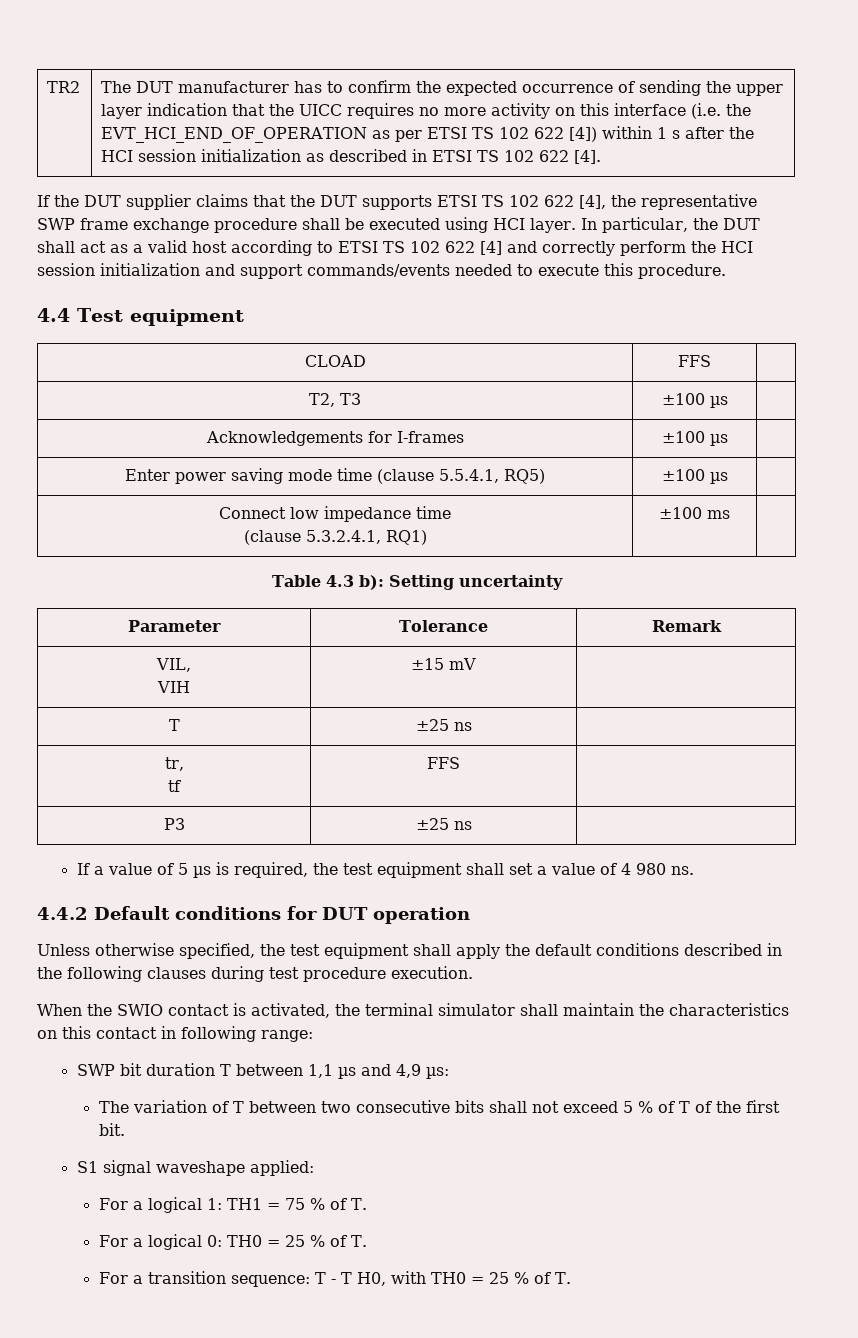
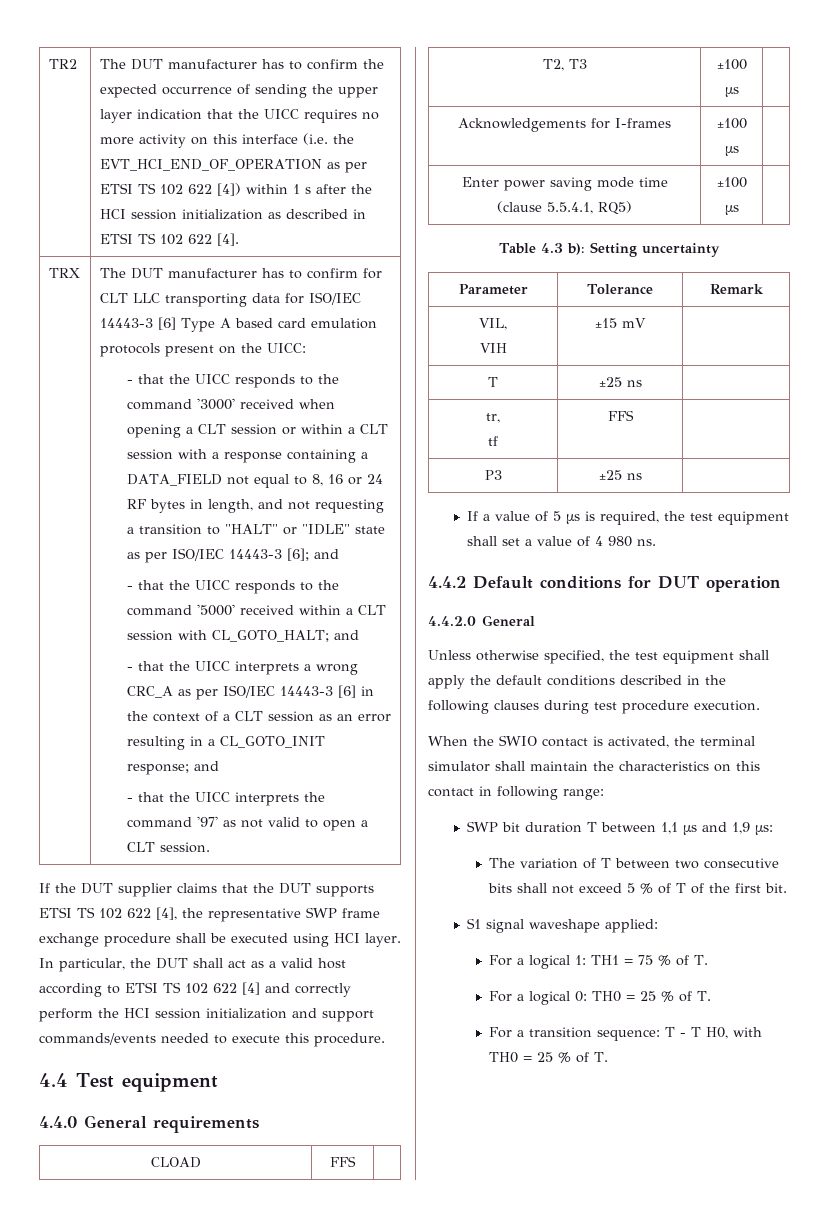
(602, 157) none -> [48,268,80,278] [99,268,382,279] [99,292,361,307] [99,317,377,332] [99,343,306,357] [126,374,339,388] [126,398,335,410] [126,424,388,438] [126,449,368,463] [126,474,383,488] [126,499,384,513] [126,524,385,535] [126,548,339,563] [126,580,339,594] [126,604,386,616] [126,630,359,642] [126,661,358,675] [126,685,374,700] [126,711,391,722] [126,736,325,750] [126,761,219,775] [126,792,325,806] [126,816,368,831] [126,842,210,853] // TRX | The DUT manufacturer has to confirm for CLT LLC transporting data for ISO/IEC 14443-3 [6] Type A based card emulation protocols present on the UICC: // - that the UICC responds to the command '3000' received when opening a CLT session or within a CLT session with a response containing a DATA_FIELD not equal to 8, 16 or 24 RF bytes in length, and not requesting a transition to "HALT" or "IDLE" state as per ISO/IEC 14443-3 [6]; and // - that the UICC responds to the command '5000' received within a CLT session with CL_GOTO_HALT; and // - that the UICC interprets a wrong CRC_A as per ISO/IEC 14443-3 [6] in the context of a CLT session as an error resulting in a CL_GOTO_INIT response; and // - that the UICC interprets the command '97' as not valid to open a CLT session.
(244, 317) none -> [39,1115,259,1133] // 4.4.0 General requirements
[219,506,451,522] [243,530,427,545] [659,507,730,519] // Connect low impedance time // (clause 5.3.2.4.1, RQ1) | ±100 ms | -> (739, 210) none
(470, 915) none -> [428,615,535,626] // 4.4.2.0 General
[395,1064,421,1078] 4,9 -> [731,822,750,834] 1,9

